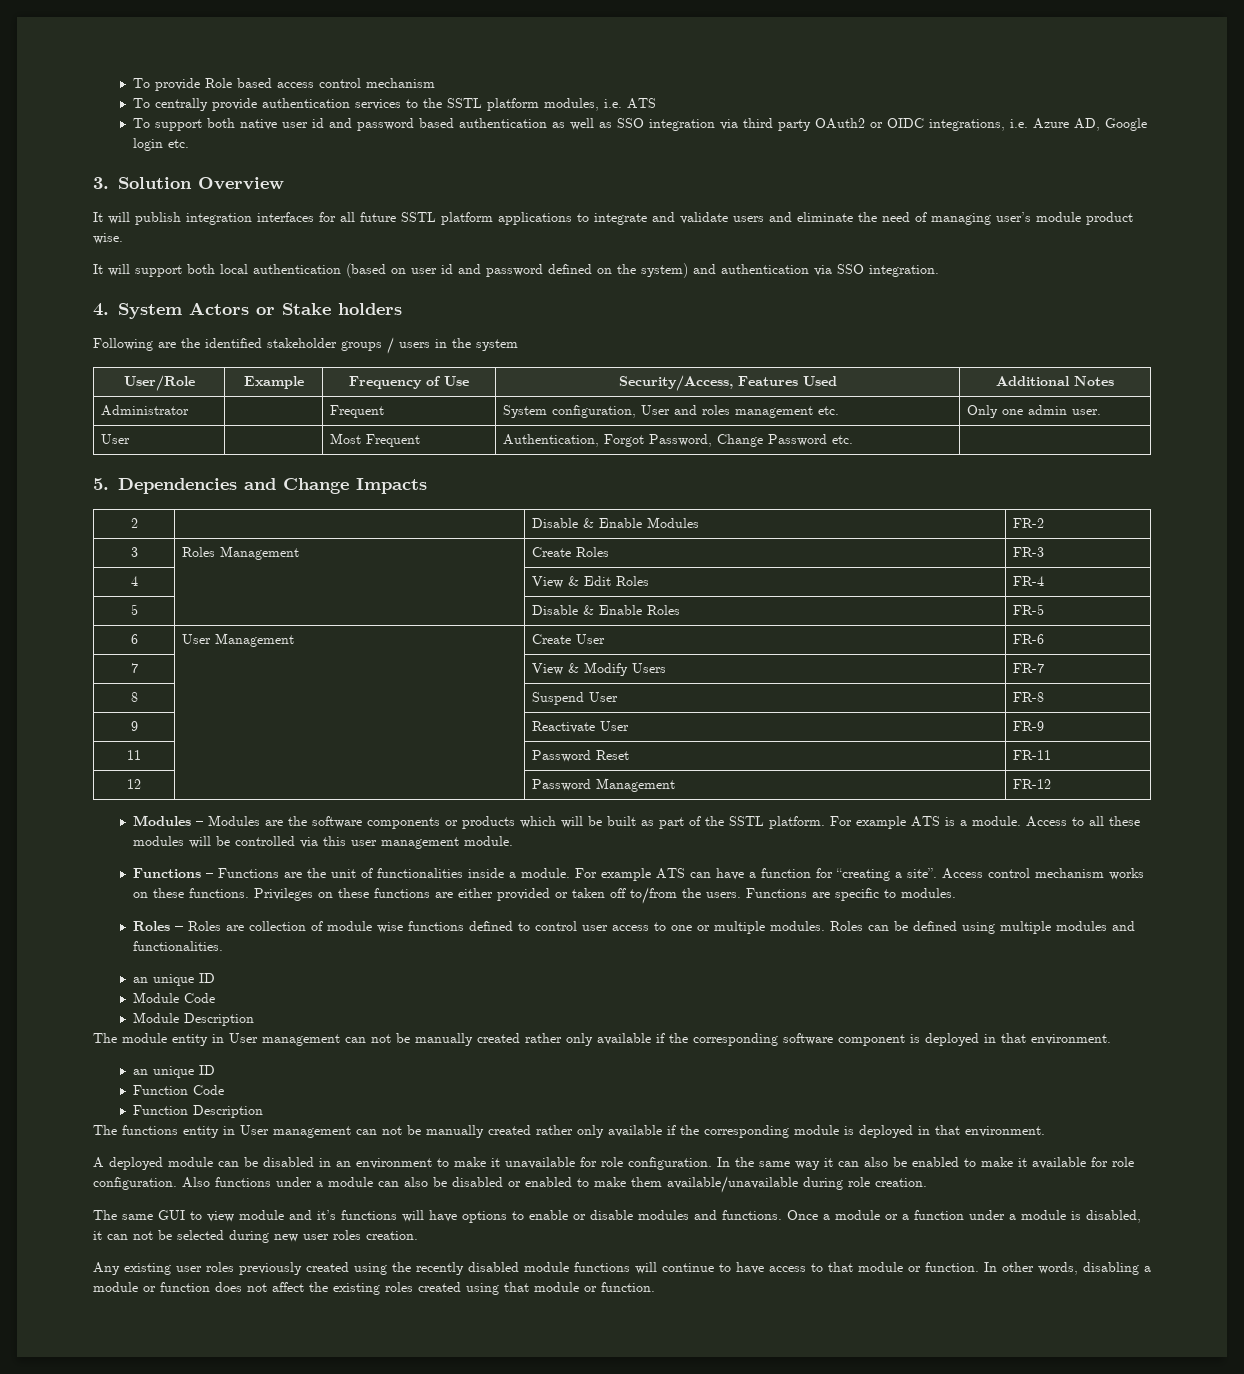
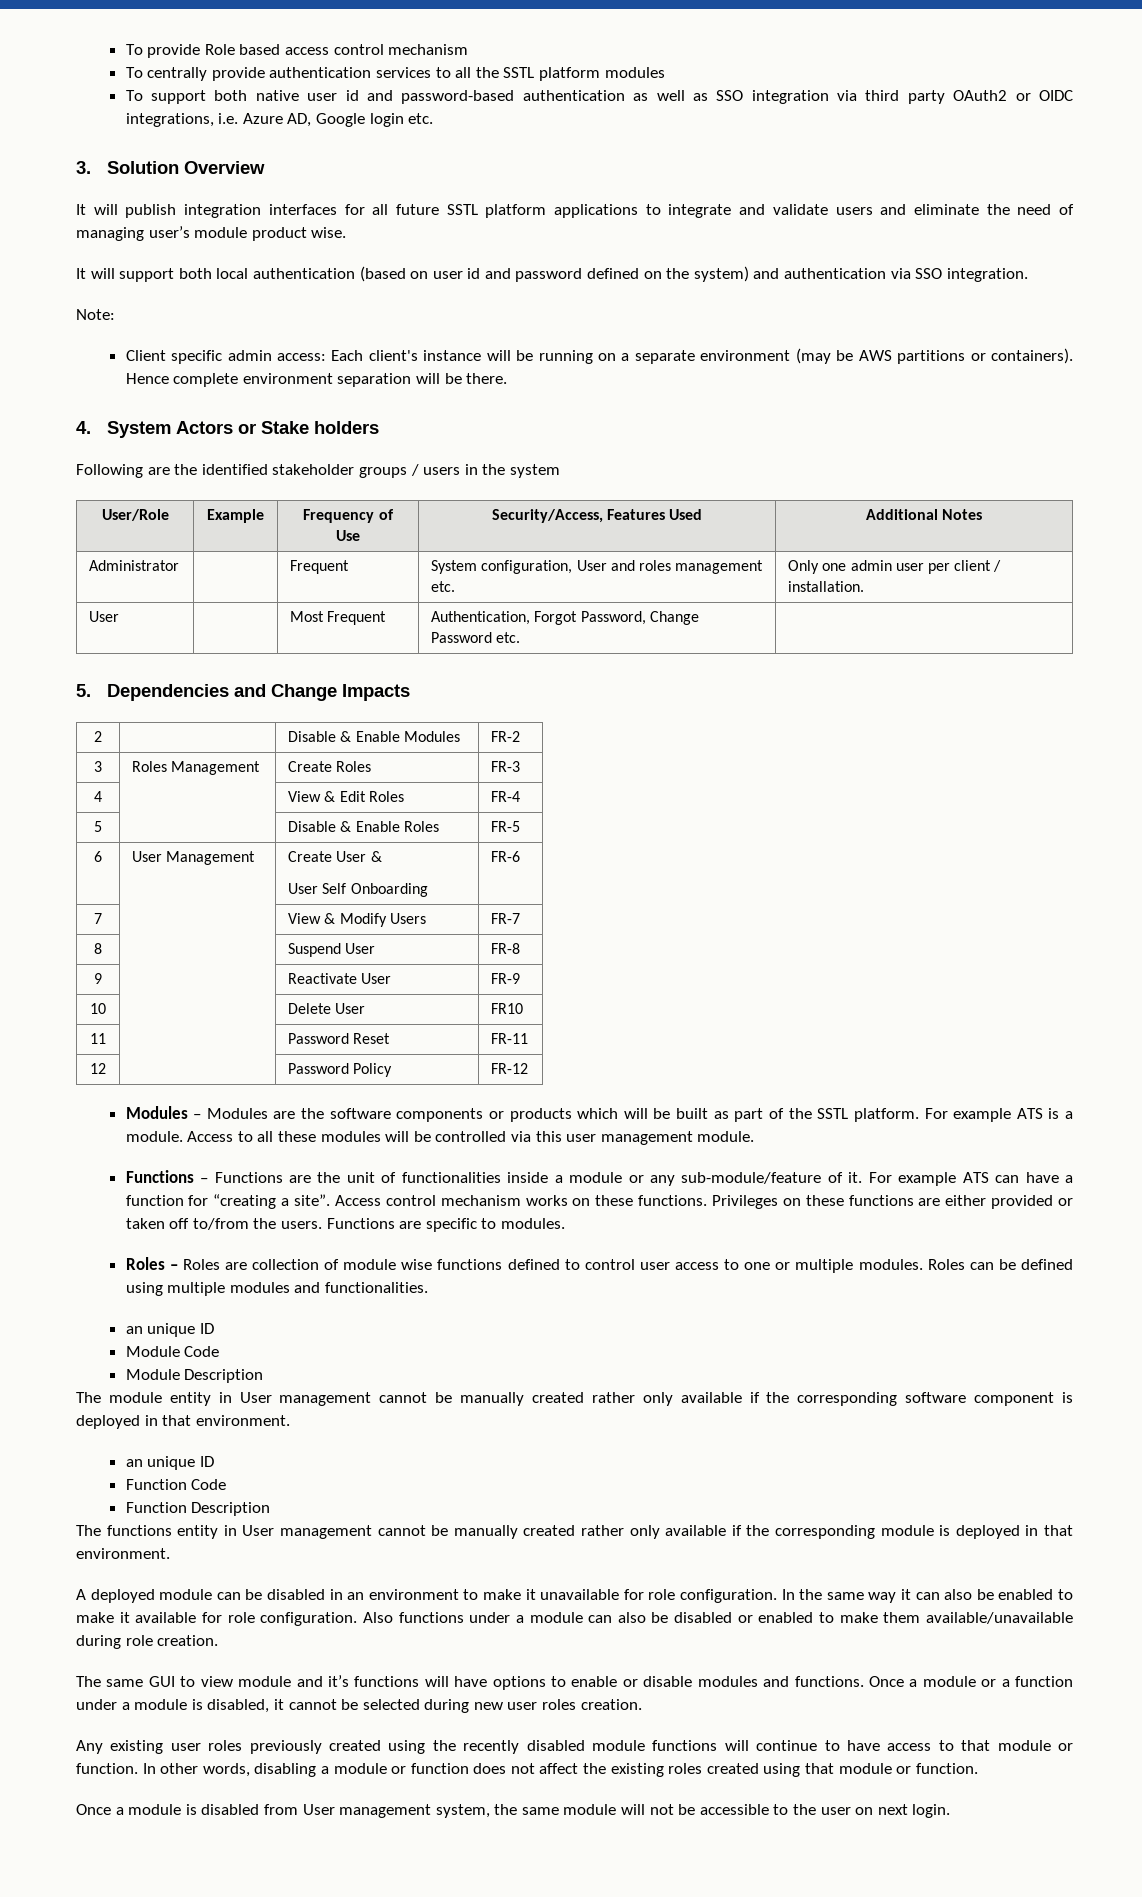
(419, 103) none -> [455,67,472,78] all
[544,98,657,111] modules, i.e. ATS -> [604,67,665,78] modules
[357,118,455,131] password based -> [401,90,515,104] password-based
(939, 271) none -> [76,309,115,320] [125,348,1073,364] [125,373,508,387] // Note: // Client specific admin access: Each client's instance will be running on a separate environment (may be AWS partitions or containers). Hence complete environment separation will be there.
[1072,409,1102,415] user. -> [895,560,1002,574] [788,581,865,592] user per client / installation.
(606, 639) none -> [370,851,382,862] [288,883,428,897] & // User Self Onboarding
(1045, 726) none -> [90,1003,106,1014] [288,1003,366,1014] [491,1003,524,1014] // 10 | | Delete User | FR10
[596,778,676,792] Management -> [353,1063,393,1077] Policy
[521,868,571,878] module. -> [569,1172,863,1186] module or any sub-module/feature of it.
[345,1034,391,1043] can not -> [379,1392,428,1403] cannot
[356,1126,402,1135] can not -> [377,1525,426,1536] cannot
[107,1231,153,1240] can not -> [288,1699,337,1710] cannot
(655, 1287) none -> [76,1804,951,1818] // Once a module is disabled from User management system, the same module will not be accessible to the user on next login.

